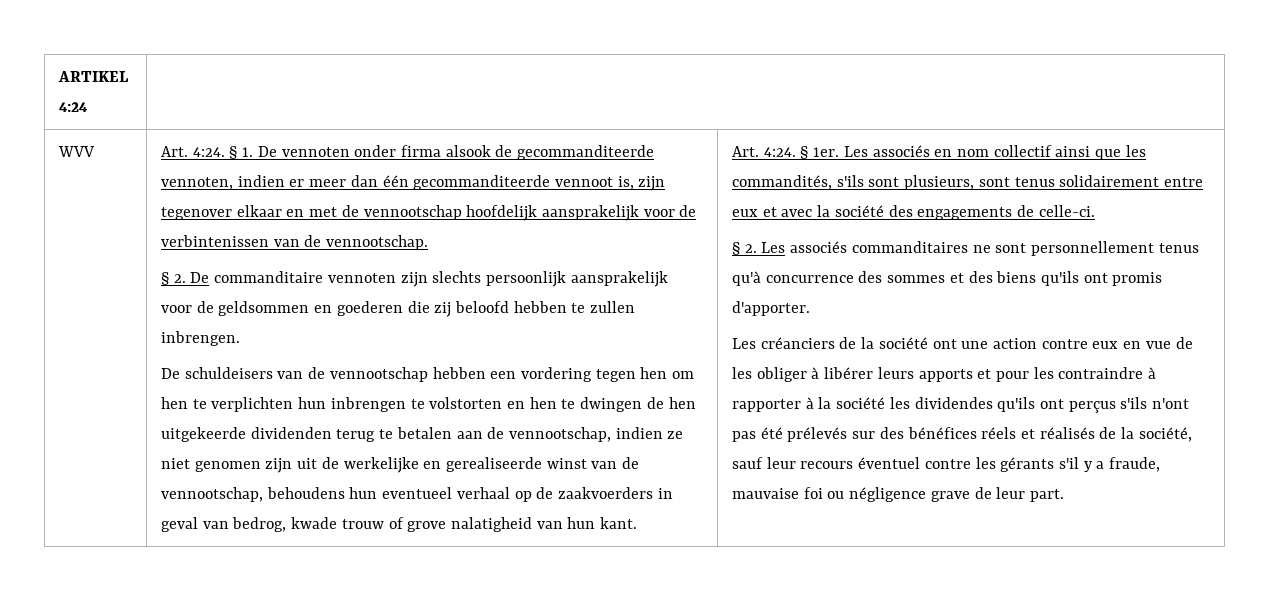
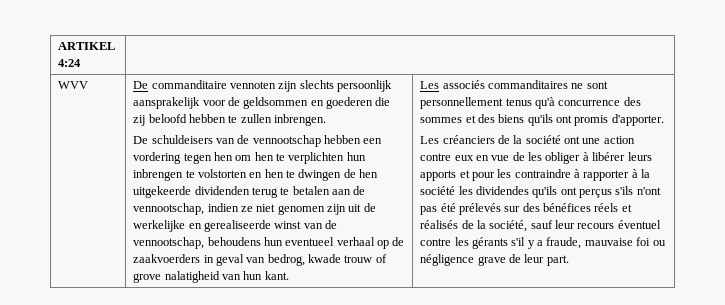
[160,145,655,160] [160,175,666,191] [160,205,697,221] [160,235,429,250] [160,272,186,285] Art. 4:24. § 1. De vennoten onder firma alsook de gecommanditeerde vennoten, indien er meer dan één gecommanditeerde vennoot is, zijn tegenover elkaar en met de vennootschap hoofdelijk aansprakelijk voor de verbintenissen van de vennootschap. // § 2. -> (89, 85) none
[731,145,1146,160] [731,175,1203,190] [731,205,1095,220] [731,242,757,255] Art. 4:24. § 1er. Les associés en nom collectif ainsi que les commandités, s'ils sont plusieurs, sont tenus solidairement entre eux et avec la société des engagements de celle-ci. // § 2. -> (289, 275) none

